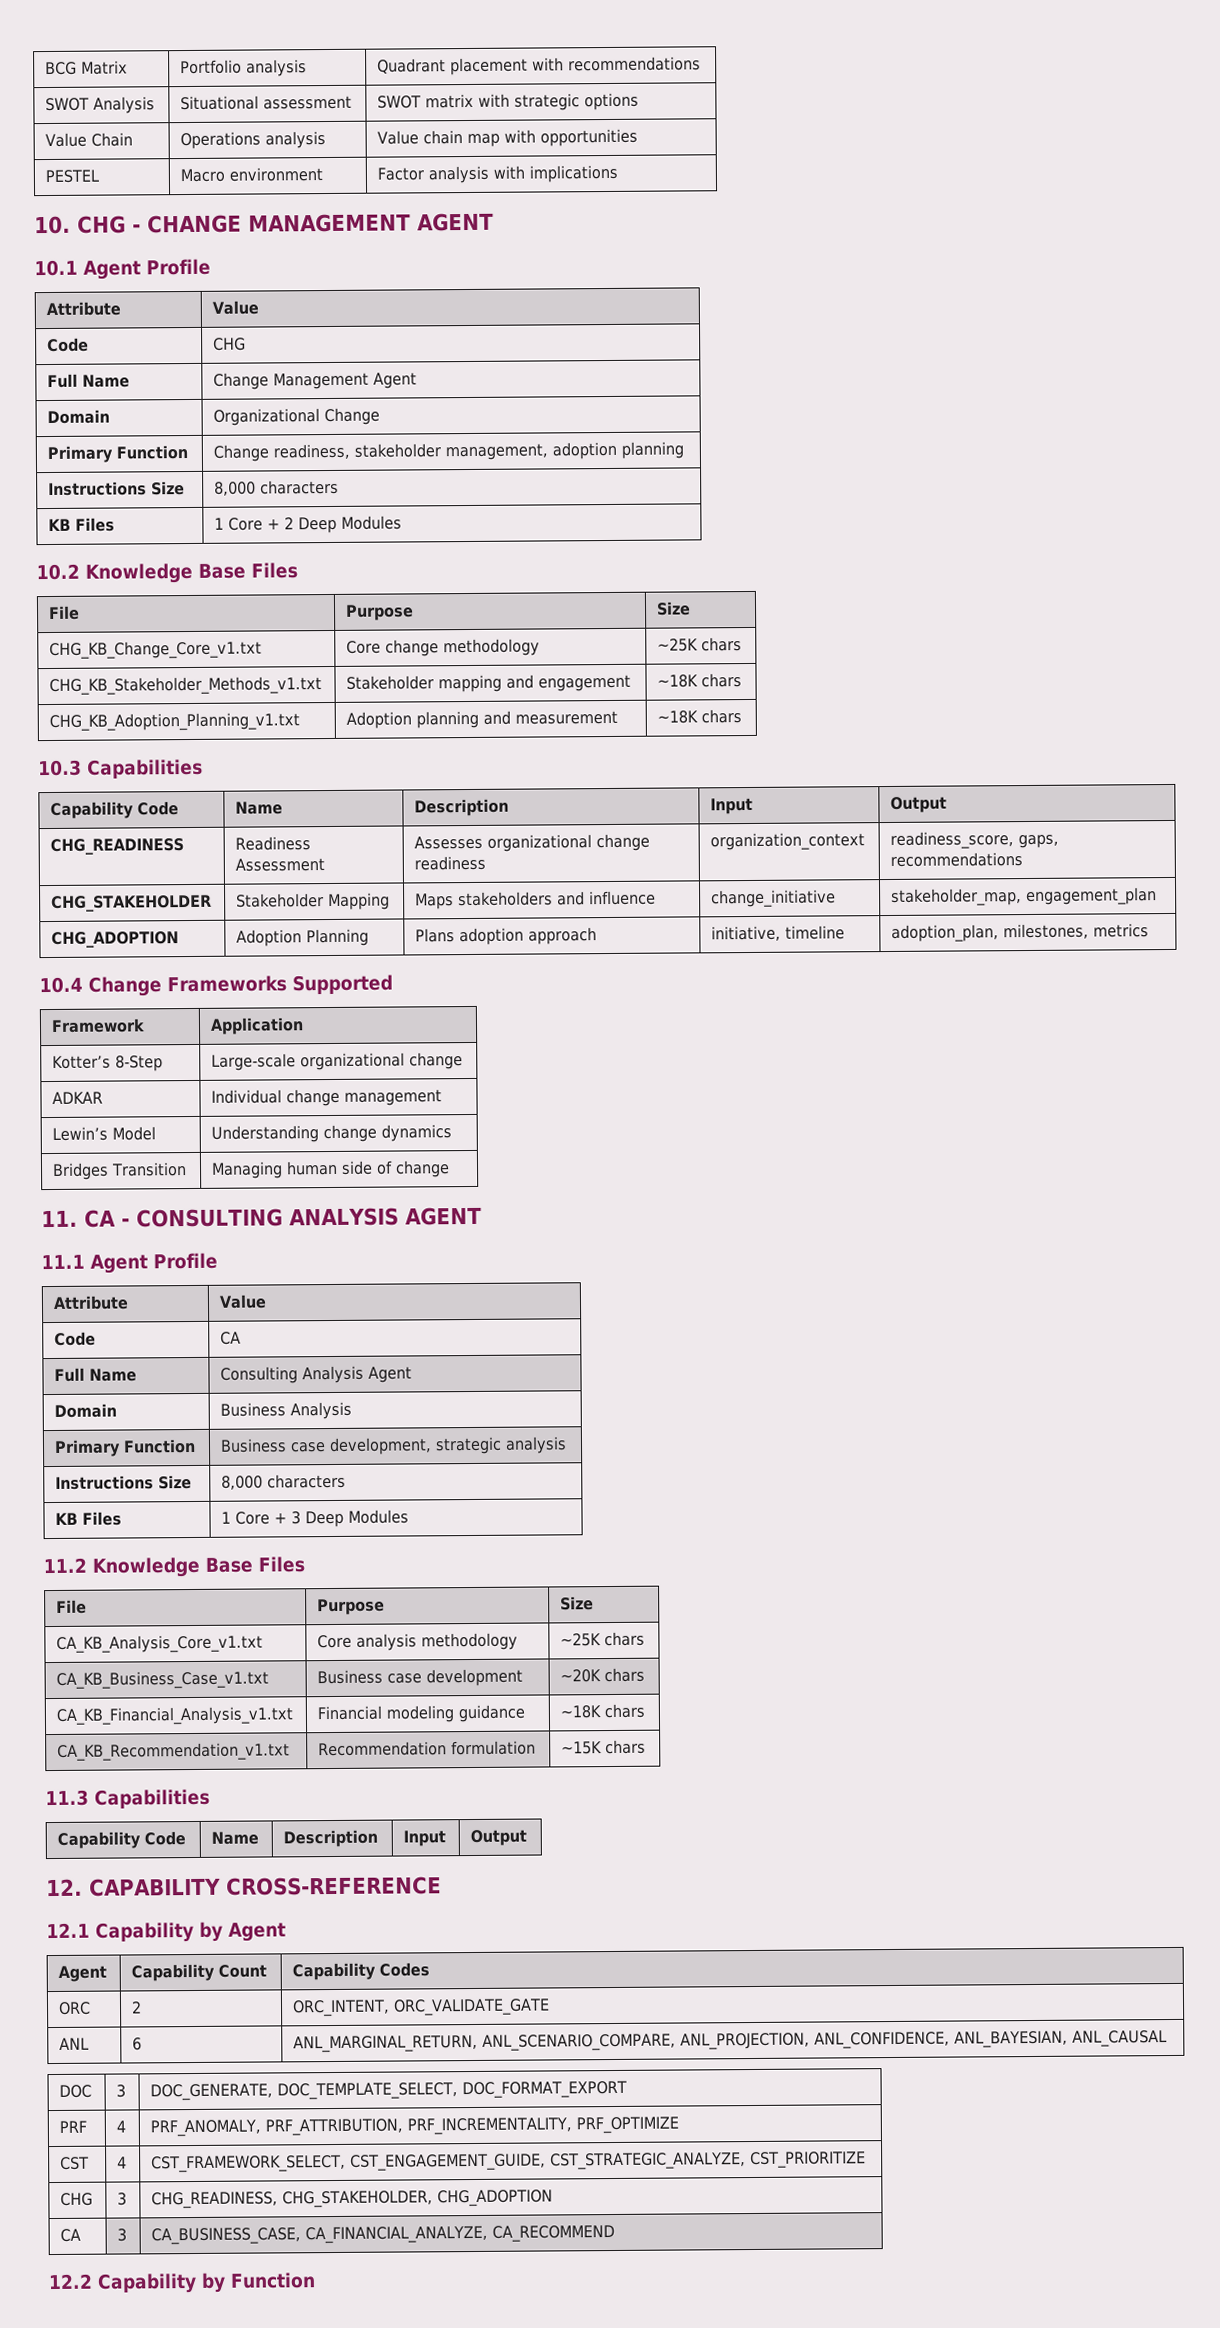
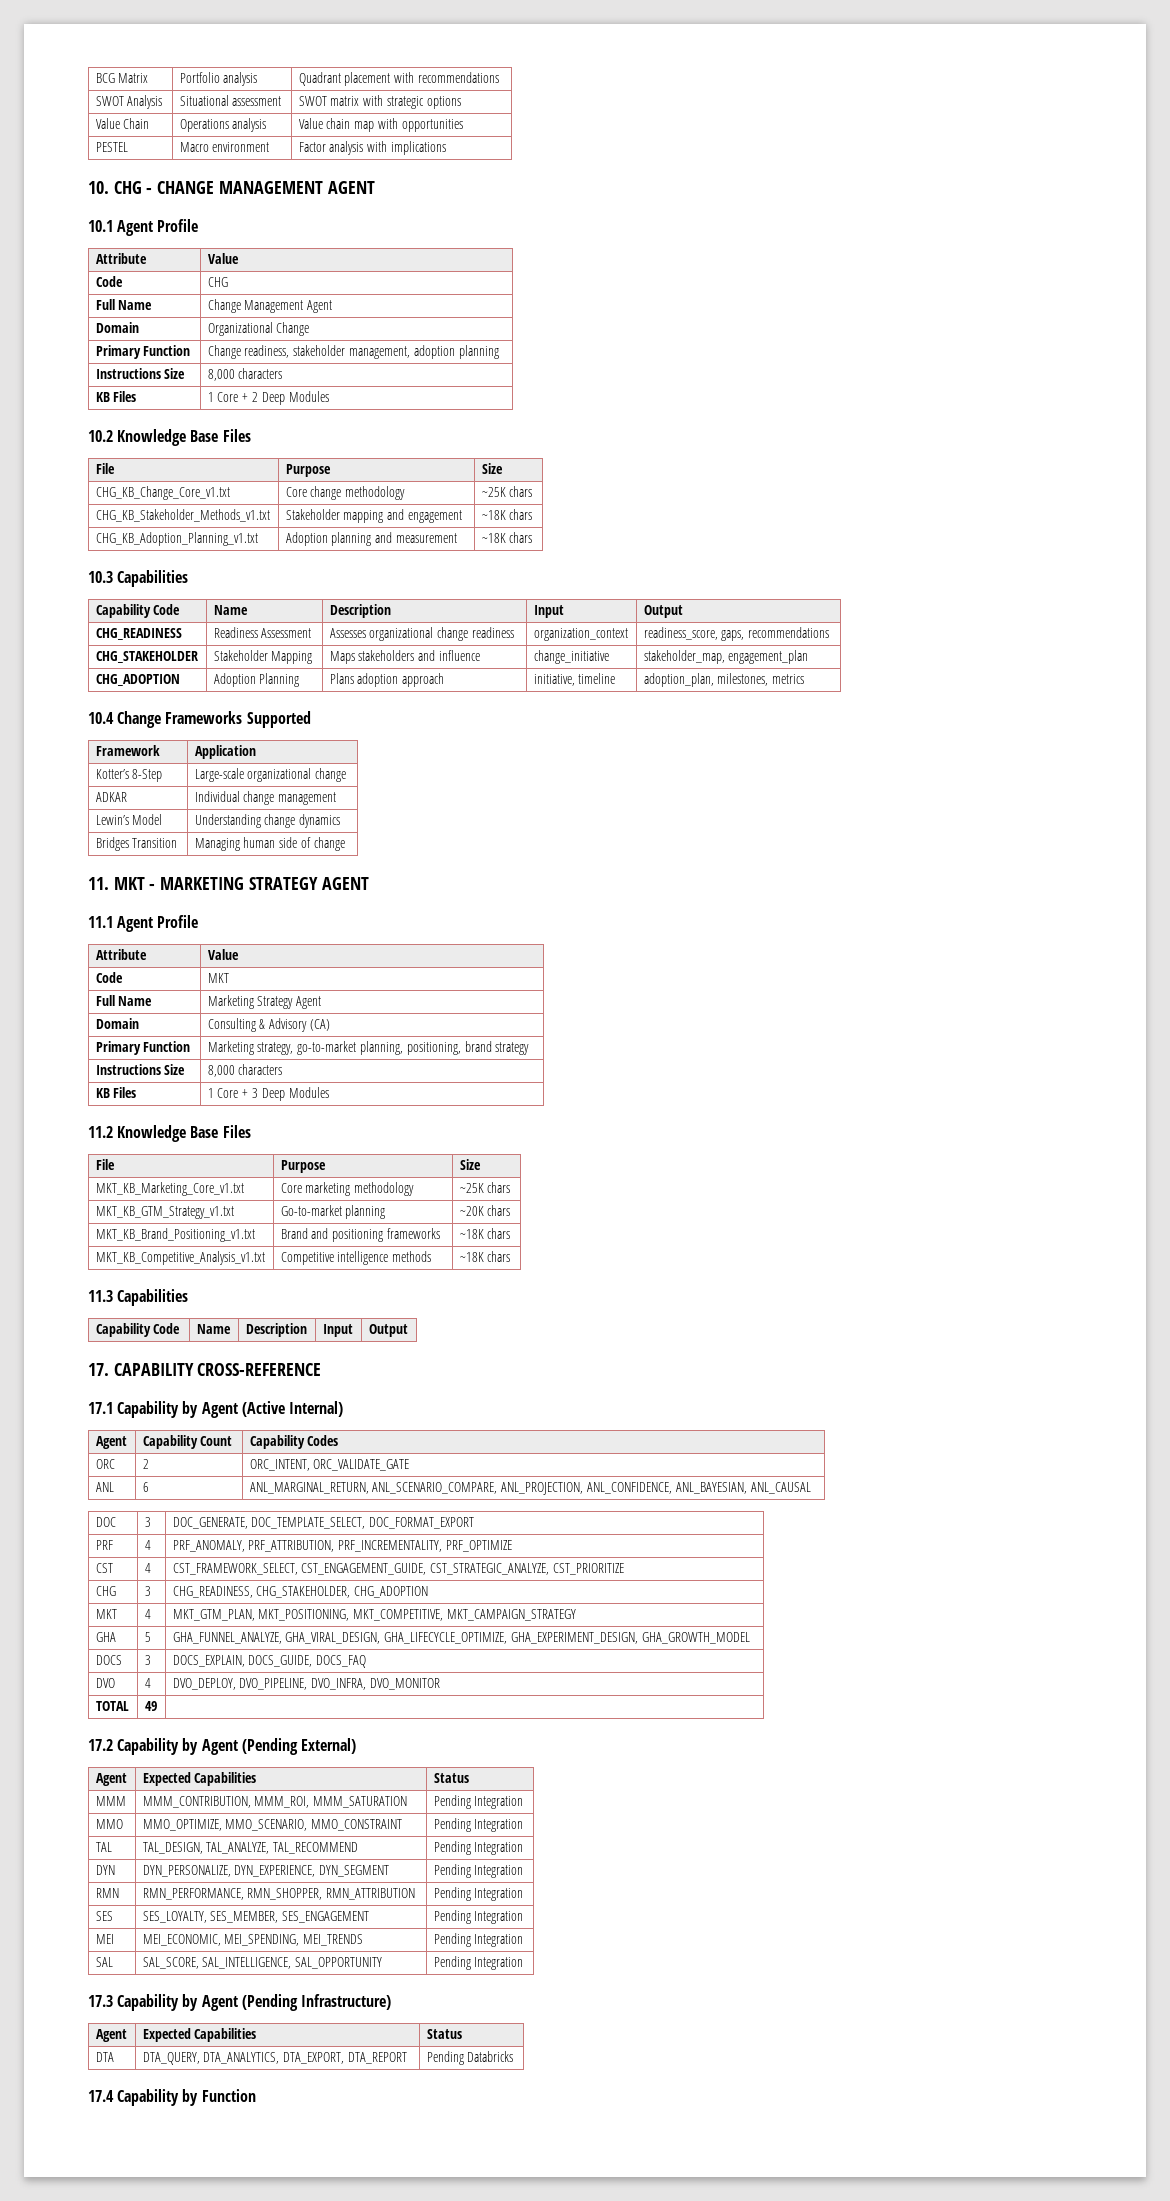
[84,1207,399,1228] CA - CONSULTING ANALYSIS -> [113,877,318,890] MKT - MARKETING STRATEGY
[220,1331,242,1345] [54,1367,138,1382] [220,1365,413,1384] [54,1403,118,1418] [220,1401,353,1420] [54,1438,197,1457] [220,1436,568,1456] CA // Full Name | Consulting Analysis Agent // Domain | Business Analysis // Primary Function | Business case development, strategic analysis -> [207,973,229,983] [95,995,153,1006] [207,995,322,1009] [95,1018,139,1029] [207,1018,330,1032] [95,1041,191,1055] [207,1041,530,1055] MKT // Full Name | Marketing Strategy Agent // Domain | Consulting & Advisory (CA) // Primary Function | Marketing strategy, go-to-market planning, positioning, brand strategy
[56,1634,264,1653] [317,1632,519,1651] [560,1631,646,1647] [56,1670,270,1689] [317,1668,524,1687] [560,1667,646,1683] [56,1706,294,1725] [317,1704,526,1723] [560,1703,646,1719] [57,1742,291,1761] [318,1740,537,1757] [561,1741,603,1755] CA_KB_Analysis_Core_v1.txt | Core analysis methodology | ~25K chars // CA_KB_Business_Case_v1.txt | Business case development | ~20K chars // CA_KB_Financial_Analysis_v1.txt | Financial modeling guidance | ~18K chars // CA_KB_Recommendation_v1.txt | Recommendation formulation | ~15K -> [95,1182,244,1196] [280,1182,415,1196] [459,1182,511,1193] [95,1206,234,1219] [280,1205,386,1219] [459,1205,511,1216] [95,1228,255,1242] [280,1228,440,1242] [459,1228,511,1239] [95,1251,265,1265] [280,1251,432,1265] [459,1252,484,1262] MKT_KB_Marketing_Core_v1.txt | Core marketing methodology | ~25K chars // MKT_KB_GTM_Strategy_v1.txt | Go-to-market planning | ~20K chars // MKT_KB_Brand_Positioning_v1.txt | Brand and positioning frameworks | ~18K chars // MKT_KB_Competitive_Analysis_v1.txt | Competitive intelligence methods | ~18K
[46,1878,83,1897] 12. -> [88,1363,109,1376] 17.
[46,1921,286,1943] 12.1 Capability by Agent -> [88,1401,343,1418] 17.1 Capability by Agent (Active Internal)
[60,2228,82,2242] [117,2228,128,2242] [151,2224,616,2245] [48,2273,93,2290] CA | 3 | CA_BUSINESS_CASE, CA_FINANCIAL_ANALYZE, CA_RECOMMEND // 12.2 -> [95,1609,117,1619] [144,1609,151,1619] [172,1609,576,1621] [95,1632,116,1642] [144,1632,151,1642] [172,1632,750,1644] [95,1655,122,1665] [144,1655,151,1665] [172,1655,367,1668] [95,1678,115,1688] [144,1678,151,1688] [172,1678,440,1690] [95,1701,129,1711] [144,1701,157,1711] [88,1738,356,1755] [95,1773,127,1786] [142,1772,257,1786] [433,1773,469,1783] [95,1796,126,1806] [142,1796,408,1808] [433,1795,524,1809] [95,1819,123,1829] [142,1819,403,1831] [433,1818,524,1832] [95,1842,112,1852] [142,1842,359,1854] [433,1841,524,1855] [95,1865,115,1875] [142,1865,390,1877] [433,1864,524,1878] [95,1888,119,1898] [142,1888,416,1900] [433,1887,524,1901] [95,1911,113,1921] [142,1911,370,1923] [433,1910,524,1924] [95,1934,114,1944] [142,1934,364,1946] [433,1933,524,1947] [95,1957,113,1967] [142,1957,383,1969] [433,1956,524,1970] [88,1994,391,2011] [95,2029,127,2042] [142,2028,257,2042] [426,2029,462,2039] [95,2052,114,2062] [142,2052,407,2065] [426,2051,514,2065] [88,2090,114,2102] MKT | 4 | MKT_GTM_PLAN, MKT_POSITIONING, MKT_COMPETITIVE, MKT_CAMPAIGN_STRATEGY // GHA | 5 | GHA_FUNNEL_ANALYZE, GHA_VIRAL_DESIGN, GHA_LIFECYCLE_OPTIMIZE, GHA_EXPERIMENT_DESIGN, GHA_GROWTH_MODEL // DOCS | 3 | DOCS_EXPLAIN, DOCS_GUIDE, DOCS_FAQ // DVO | 4 | DVO_DEPLOY, DVO_PIPELINE, DVO_INFRA, DVO_MONITOR // TOTAL | 49 | // 17.2 Capability by Agent (Pending External) // Agent | Expected Capabilities | Status // MMM | MMM_CONTRIBUTION, MMM_ROI, MMM_SATURATION | Pending Integration // MMO | MMO_OPTIMIZE, MMO_SCENARIO, MMO_CONSTRAINT | Pending Integration // TAL | TAL_DESIGN, TAL_ANALYZE, TAL_RECOMMEND | Pending Integration // DYN | DYN_PERSONALIZE, DYN_EXPERIENCE, DYN_SEGMENT | Pending Integration // RMN | RMN_PERFORMANCE, RMN_SHOPPER, RMN_ATTRIBUTION | Pending Integration // SES | SES_LOYALTY, SES_MEMBER, SES_ENGAGEMENT | Pending Integration // MEI | MEI_ECONOMIC, MEI_SPENDING, MEI_TRENDS | Pending Integration // SAL | SAL_SCORE, SAL_INTELLIGENCE, SAL_OPPORTUNITY | Pending Integration // 17.3 Capability by Agent (Pending Infrastructure) // Agent | Expected Capabilities | Status // DTA | DTA_QUERY, DTA_ANALYTICS, DTA_EXPORT, DTA_REPORT | Pending Databricks // 17.4

